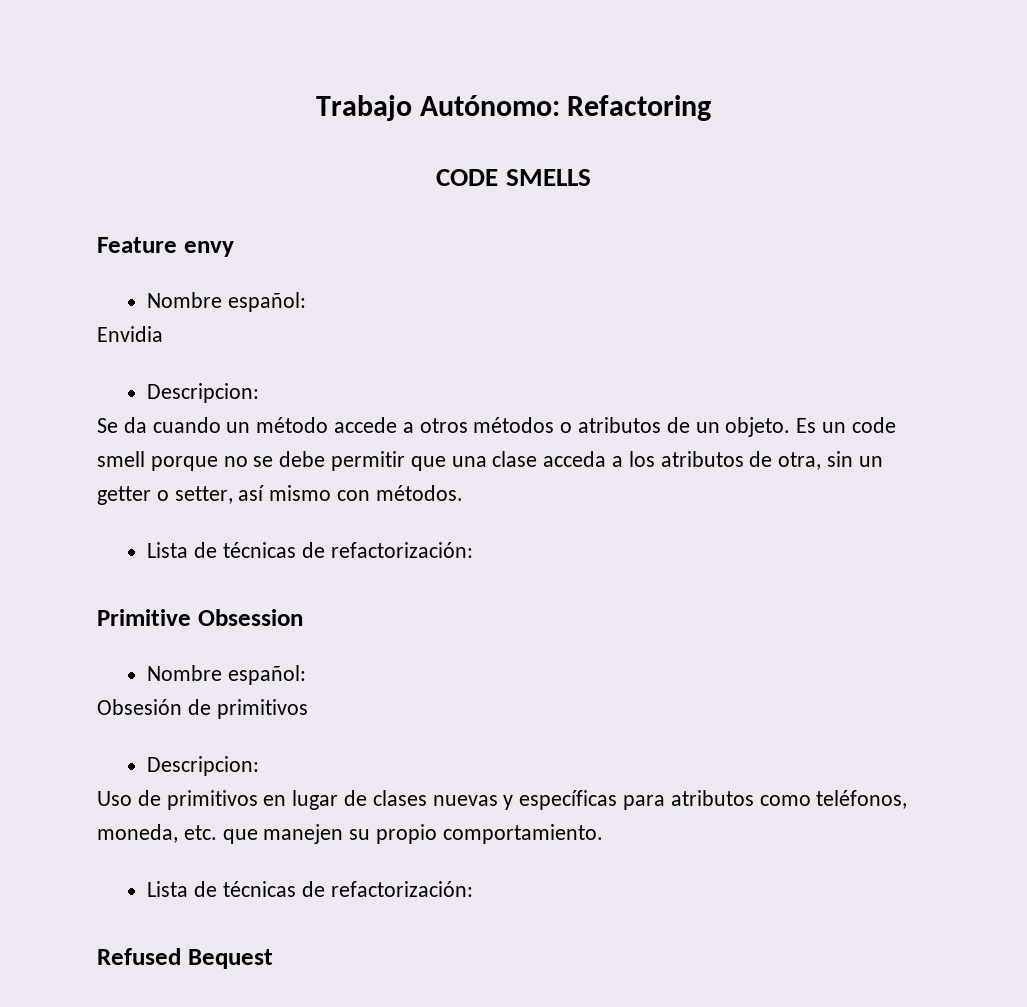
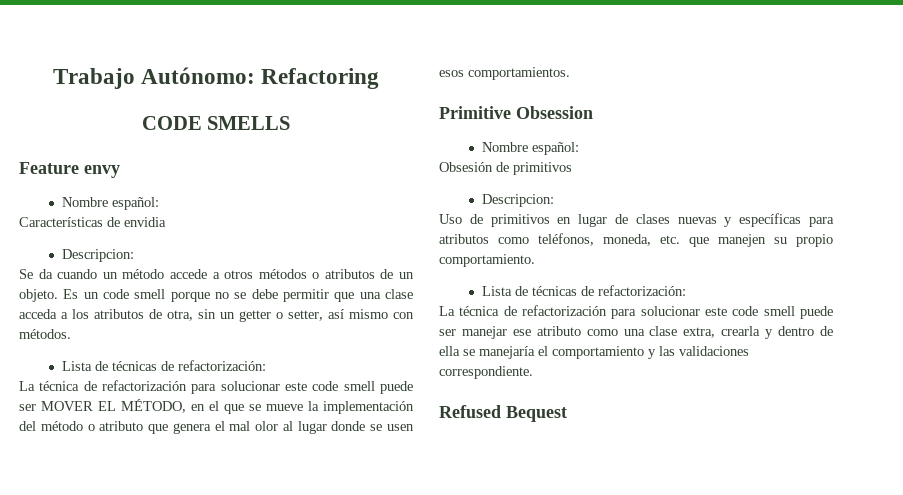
[97,326,163,342] Envidia -> [19,217,166,227] Características de envidia
(473, 550) none -> [19,380,413,394] [19,399,414,414] [19,421,415,434] [439,67,570,80] // La técnica de refactorización para solucionar este code smell puede ser MOVER EL MÉTODO, en el que se mueve la implementación del método o atributo que genera el mal olor al lugar donde se usen esos comportamientos.
(473, 889) none -> [439,305,833,319] [439,326,834,339] [439,346,749,359] [439,366,533,379] // La técnica de refactorización para solucionar este code smell puede ser manejar ese atributo como una clase extra, crearla y dentro de ella se manejaría el comportamiento y las validaciones correspondiente.

